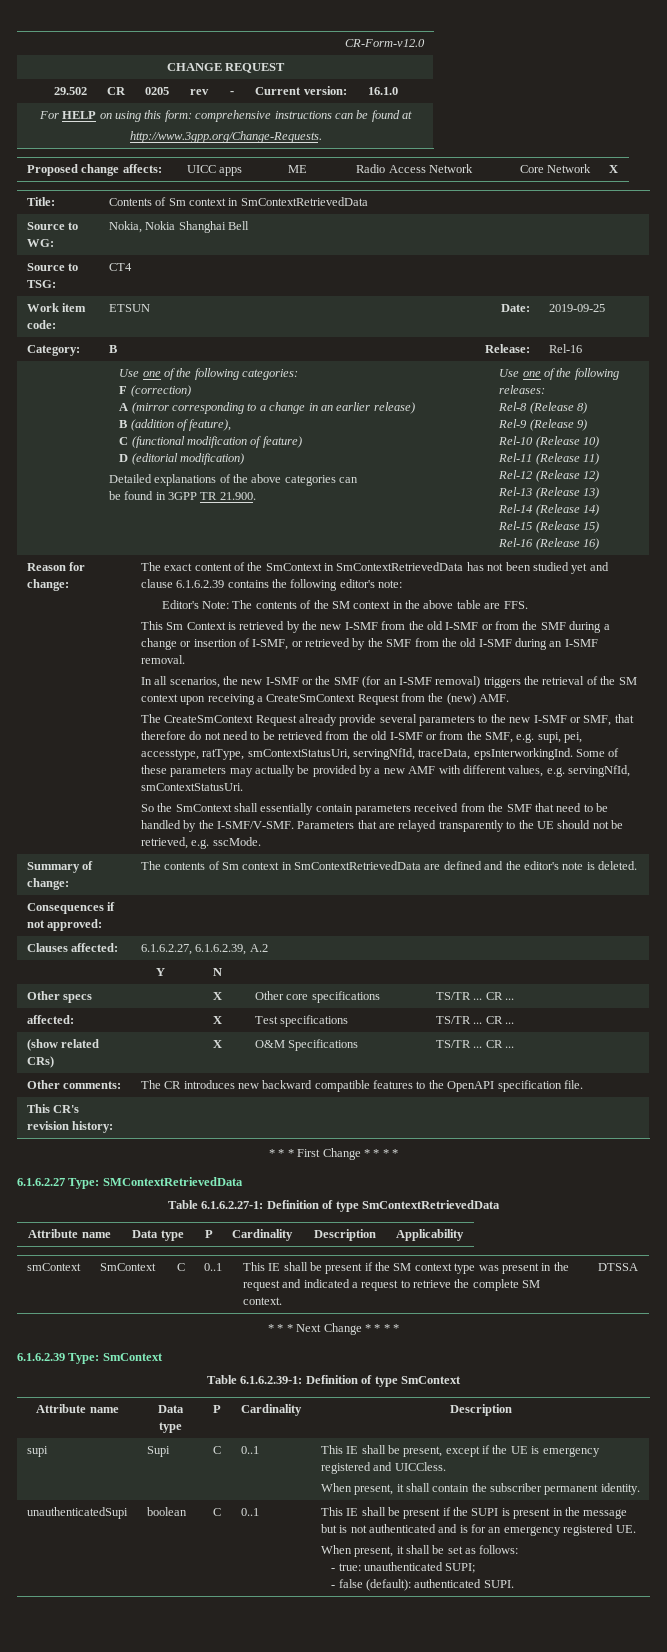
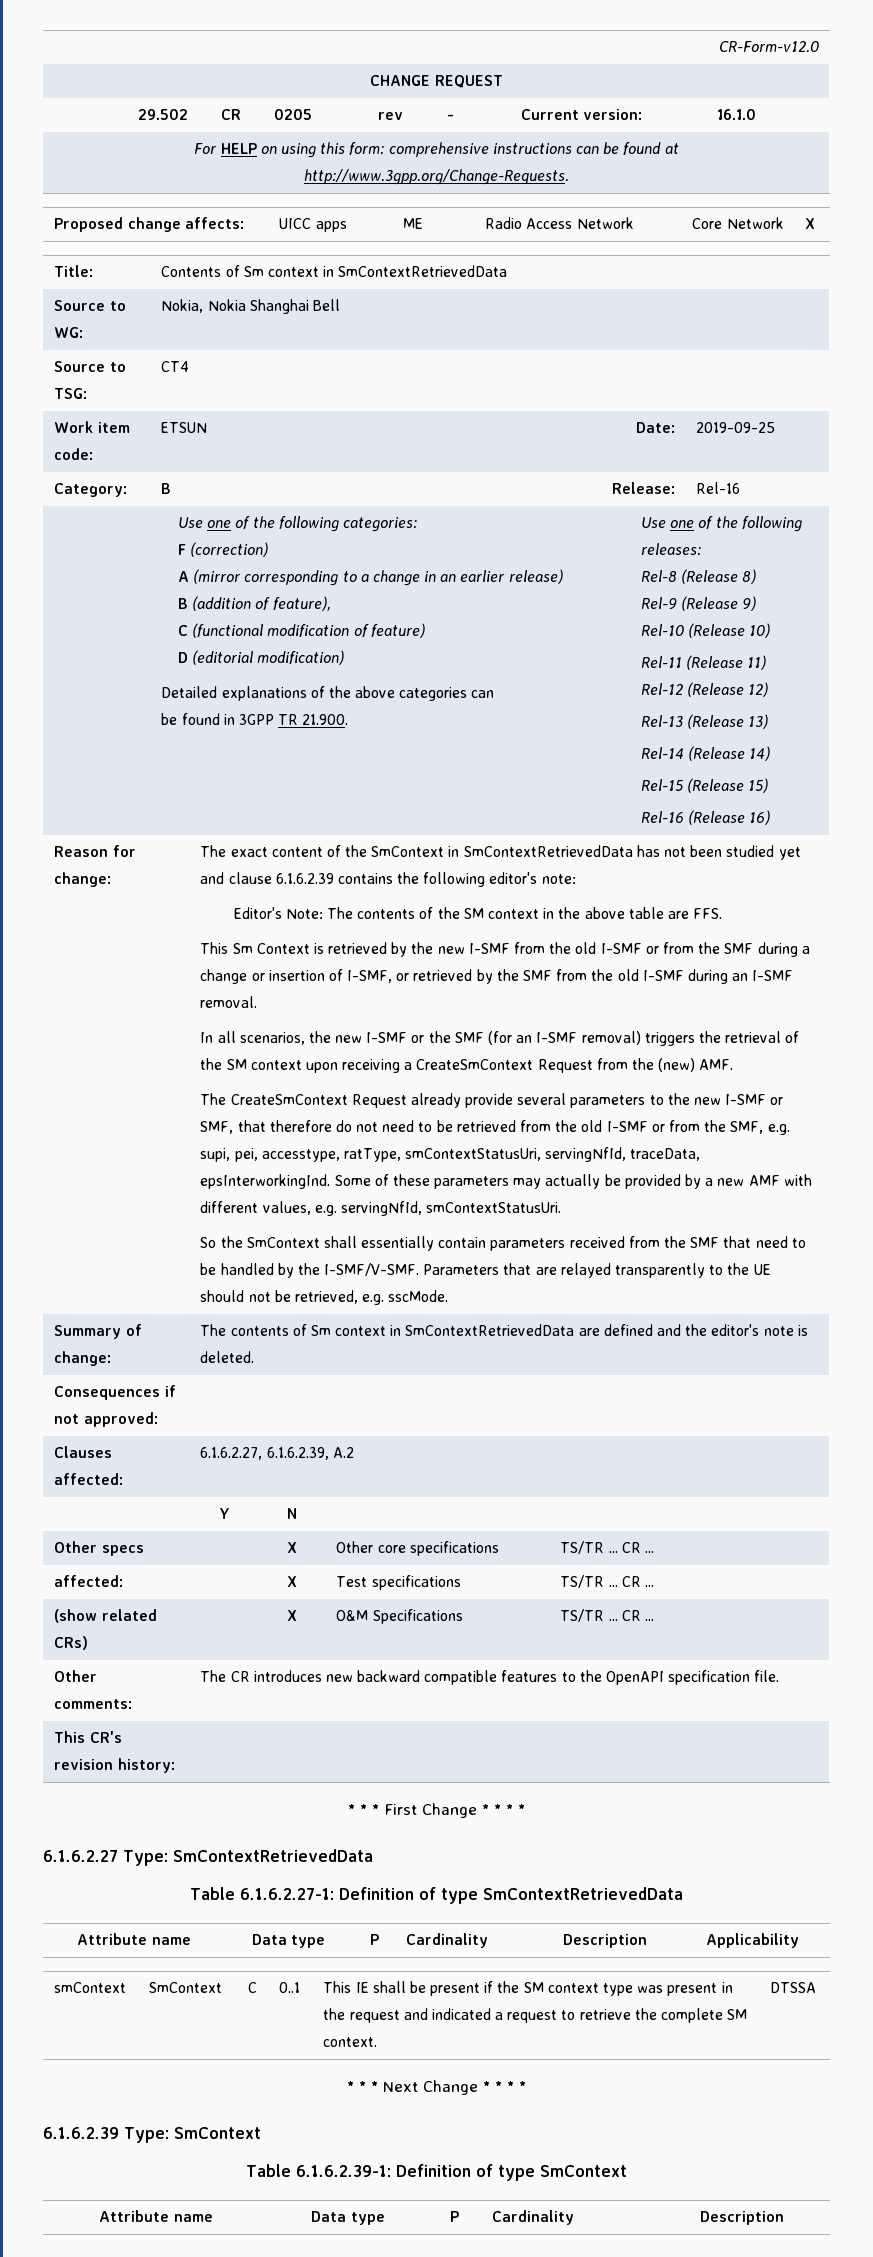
[102,1177,243,1186] SMContextRetrievedData -> [172,1849,373,1862] SmContextRetrievedData
[26,1446,48,1457] [146,1446,170,1457] [213,1446,221,1454] [240,1446,259,1454] [320,1445,600,1457] [320,1462,446,1474] [320,1483,640,1495] [26,1507,128,1519] [146,1507,187,1516] [213,1508,221,1516] [240,1508,259,1516] [320,1507,628,1519] [320,1524,636,1536] [320,1545,519,1557] [331,1562,476,1573] [331,1579,514,1591] // supi | Supi | C | 0..1 | This IE shall be present, except if the UE is emergency registered and UICCless. // When present, it shall contain the subscriber permanent identity. // unauthenticatedSupi | boolean | C | 0..1 | This IE shall be present if the SUPI is present in the message but is not authenticated and is for an emergency registered UE. // When present, it shall be set as follows: // - true: unauthenticated SUPI; // - false (default): authenticated SUPI. -> (784, 2218) none

